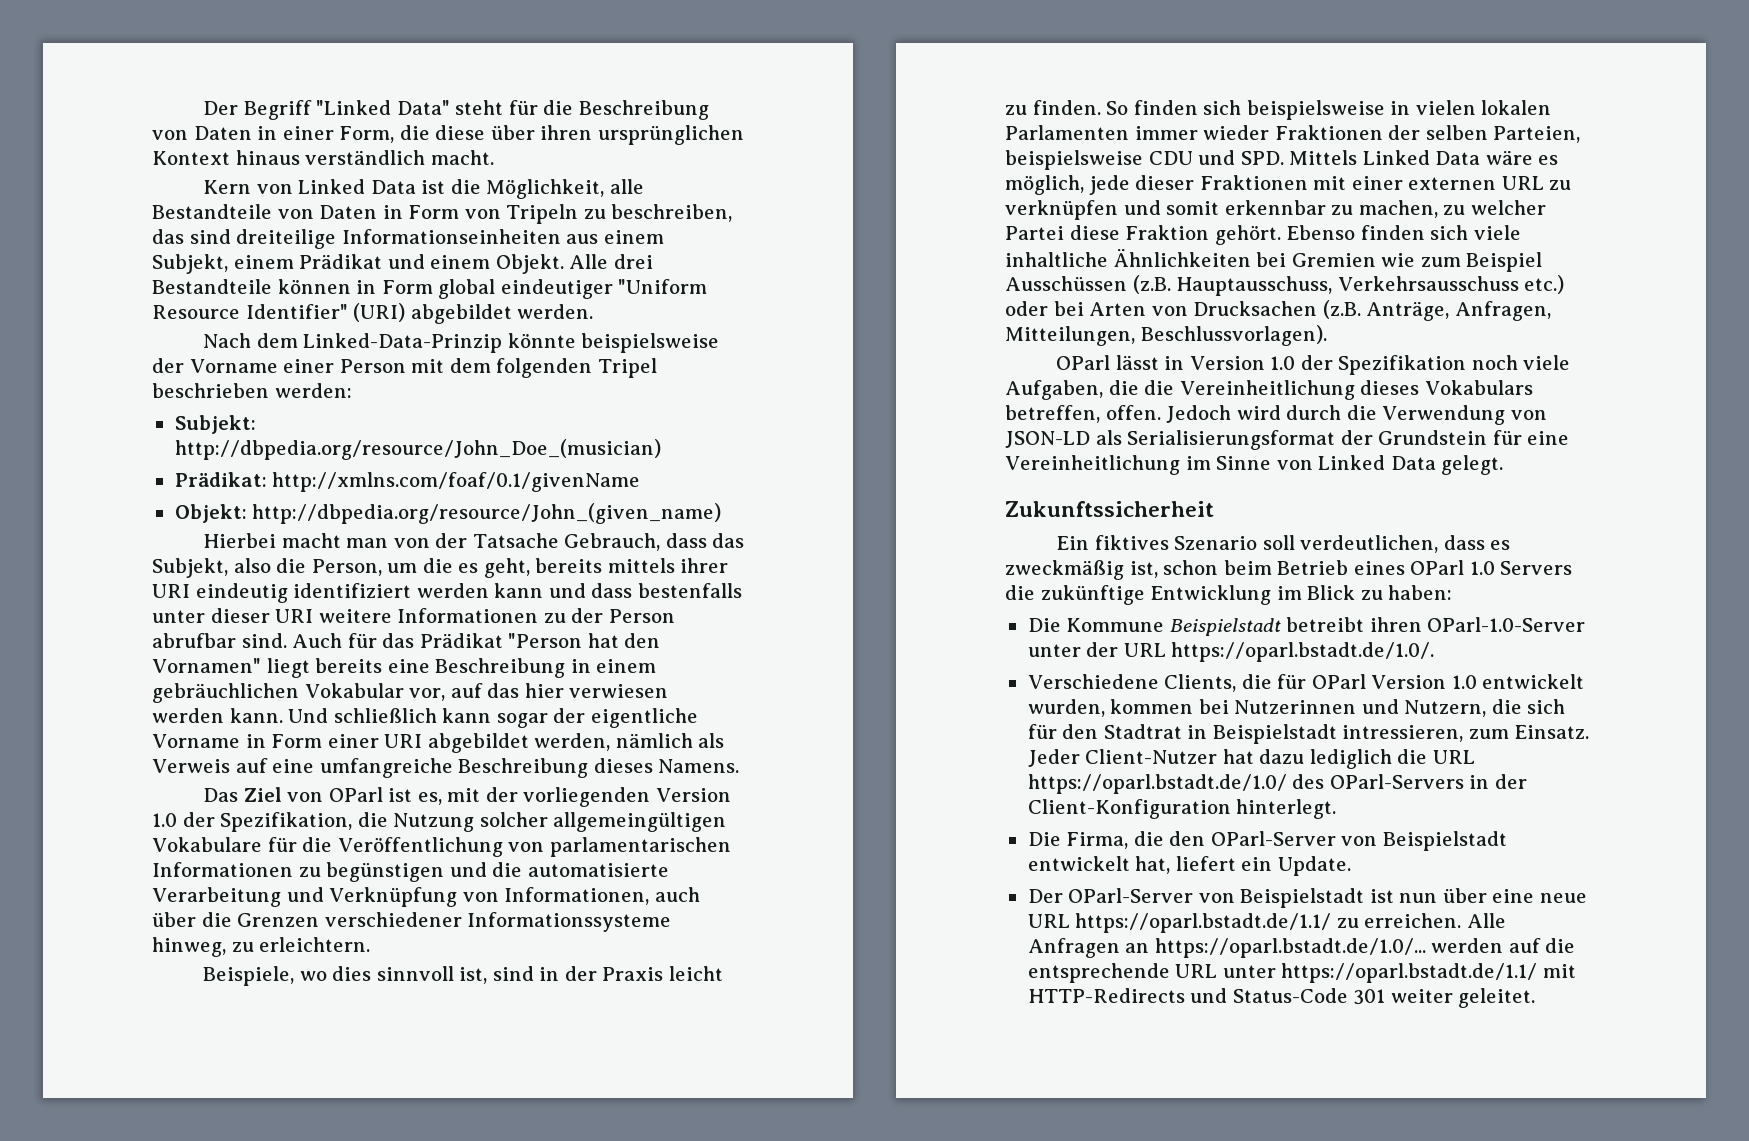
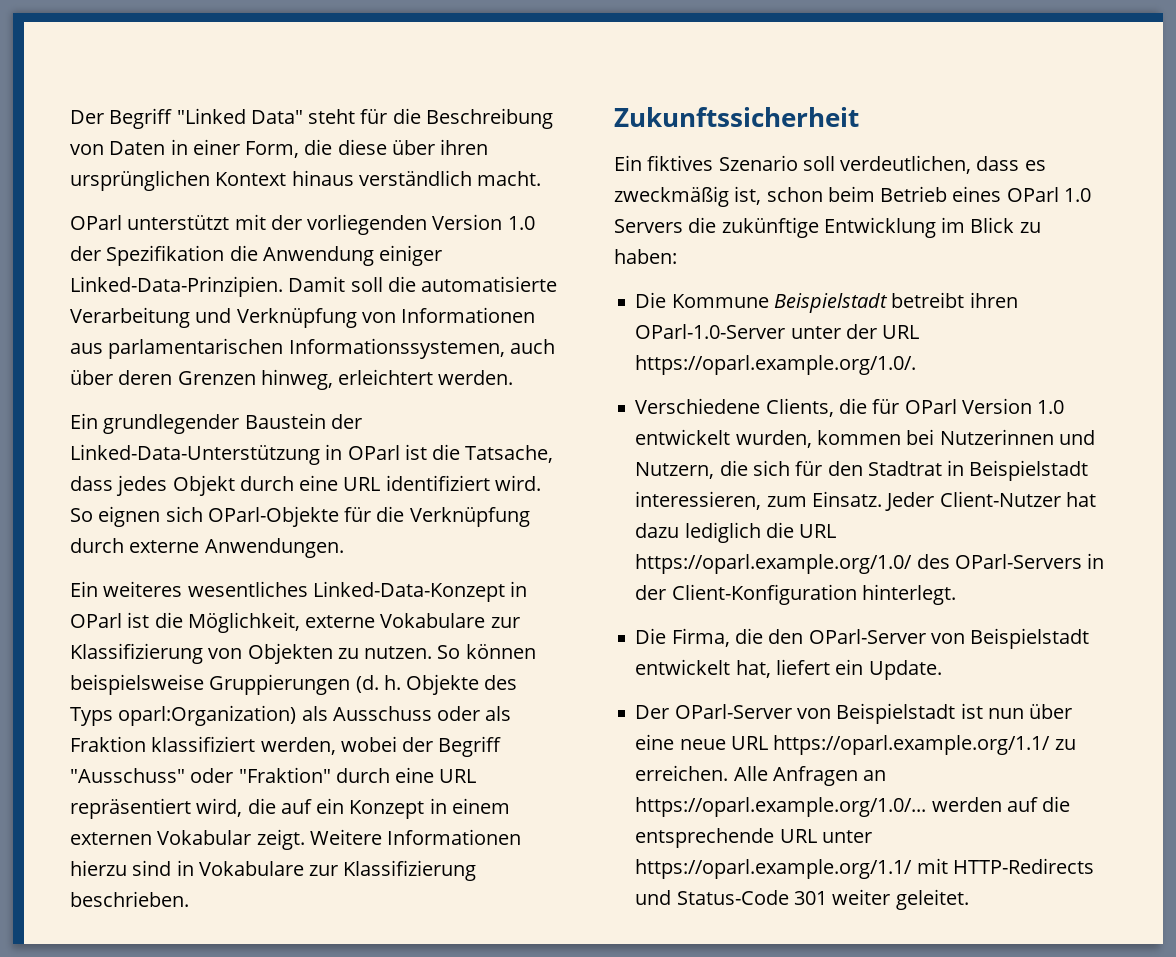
[203,179,644,199] [152,204,733,224] [152,229,664,249] [152,254,653,274] [152,279,708,299] [152,303,594,324] [203,333,720,353] [152,358,657,378] [152,383,352,398] [174,415,256,434] [174,439,661,460] [174,472,641,492] [174,503,722,524] [203,533,745,551] [152,558,729,578] [152,583,742,603] [152,608,675,623] [152,633,661,648] [152,658,657,678] [152,683,669,703] [152,708,698,728] [152,733,725,753] [152,758,740,778] [203,787,442,805] Kern von Linked Data ist die Möglichkeit, alle Bestandteile von Daten in Form von Tripeln zu beschreiben, das sind dreiteilige Informationseinheiten aus einem Subjekt, einem Prädikat und einem Objekt. Alle drei Bestandteile können in Form global eindeutiger "Uniform Resource Identifier" (URI) abgebildet werden. // Nach dem Linked-Data-Prinzip könnte beispielsweise der Vorname einer Person mit dem folgenden Tripel beschrieben werden: // Subjekt: http://dbpedia.org/resource/John_Doe_(musician) // Prädikat: http://xmlns.com/foaf/0.1/givenName // Objekt: http://dbpedia.org/resource/John_(given_name) // Hierbei macht man von der Tatsache Gebrauch, dass das Subjekt, also die Person, um die es geht, bereits mittels ihrer URI eindeutig identifiziert werden kann und dass bestenfalls unter dieser URI weitere Informationen zu der Person abrufbar sind. Auch für das Prädikat "Person hat den Vornamen" liegt bereits eine Beschreibung in einem gebräuchlichen Vokabular vor, auf das hier verwiesen werden kann. Und schließlich kann sogar der eigentliche Vorname in Form einer URI abgebildet werden, nämlich als Verweis auf eine umfangreiche Beschreibung dieses Namens. // Das Ziel von OParl ist es, -> [70,215,230,230] OParl unterstützt
[220,812,727,832] [152,837,731,857] [152,862,487,882] Spezifikation, die Nutzung solcher allgemeingültigen Vokabulare für die Veröffentlichung von parlamentarischen Informationen zu begünstigen und -> [106,245,443,266] [70,276,383,297] Spezifikation die Anwendung einiger Linked-Data-Prinzipien. Damit soll
[504,887,700,905] [152,912,672,932] [152,937,371,957] [203,966,723,986] [1005,100,1552,120] [1005,125,1581,143] [1005,150,1559,170] [1005,175,1572,195] [1005,200,1546,220] [1005,225,1521,245] [1005,248,1543,272] [1005,275,1565,296] [1005,300,1551,321] [1005,325,1327,346] [1056,355,1571,375] [1005,380,1533,400] [1005,405,1547,425] [1005,430,1570,450] [1005,455,1504,475] Informationen, auch über die Grenzen verschiedener Informationssysteme hinweg, zu erleichtern. // Beispiele, wo dies sinnvoll ist, sind in der Praxis leicht zu finden. So finden sich beispielsweise in vielen lokalen Parlamenten immer wieder Fraktionen der selben Parteien, beispielsweise CDU und SPD. Mittels Linked Data wäre es möglich, jede dieser Fraktionen mit einer externen URL zu verknüpfen und somit erkennbar zu machen, zu welcher Partei diese Fraktion gehört. Ebenso finden sich viele inhaltliche Ähnlichkeiten bei Gremien wie zum Beispiel Ausschüssen (z.B. Hauptausschuss, Verkehrsausschuss etc.) oder bei Arten von Drucksachen (z.B. Anträge, Anfragen, Mitteilungen, Beschlussvorlagen). // OParl lässt in Version 1.0 der Spezifikation noch viele Aufgaben, die die Vereinheitlichung dieses Vokabulars betreffen, offen. Jedoch wird durch die Verwendung von JSON-LD als Serialisierungsformat der Grundstein für eine Vereinheitlichung im Sinne von Linked Data gelegt. -> [401,307,536,323] [70,338,555,359] [70,369,514,390] [70,413,362,434] [70,444,554,465] [70,475,541,496] [70,506,530,527] [70,538,344,558] [70,581,528,602] [70,612,520,633] [70,643,536,664] [70,674,518,695] [70,705,512,726] [70,736,502,757] [70,767,477,783] [70,798,510,819] [70,829,522,850] [70,860,477,881] [70,891,189,907] Informationen aus parlamentarischen Informationssystemen, auch über deren Grenzen hinweg, erleichtert werden. // Ein grundlegender Baustein der Linked-Data-Unterstützung in OParl ist die Tatsache, dass jedes Objekt durch eine URL identifiziert wird. So eignen sich OParl-Objekte für die Verknüpfung durch externe Anwendungen. // Ein weiteres wesentliches Linked-Data-Konzept in OParl ist die Möglichkeit, externe Vokabulare zur Klassifizierung von Objekten zu nutzen. So können beispielsweise Gruppierungen (d. h. Objekte des Typs oparl:Organization) als Ausschuss oder als Fraktion klassifiziert werden, wobei der Begriff "Ausschuss" oder "Fraktion" durch eine URL repräsentiert wird, die auf ein Konzept in einem externen Vokabular zeigt. Weitere Informationen hierzu sind in Vokabulare zur Klassifizierung beschrieben.
[1171,642,1435,662] https://oparl.bstadt.de/1.0/. -> [635,355,917,375] https://oparl.example.org/1.0/.
[1342,725,1464,742] intressieren, -> [635,491,762,510] interessieren,
[1027,774,1287,794] https://oparl.bstadt.de/1.0/ -> [635,554,913,574] https://oparl.example.org/1.0/
[1075,913,1332,933] https://oparl.bstadt.de/1.1/ -> [773,735,1051,755] https://oparl.example.org/1.1/
[1154,938,1426,958] https://oparl.bstadt.de/1.0/... -> [635,797,927,817] https://oparl.example.org/1.0/...
[1281,963,1538,983] https://oparl.bstadt.de/1.1/ -> [635,859,913,879] https://oparl.example.org/1.1/

